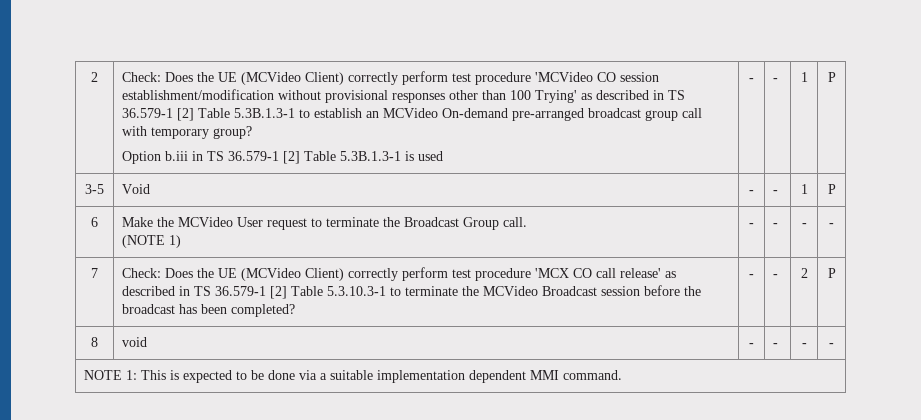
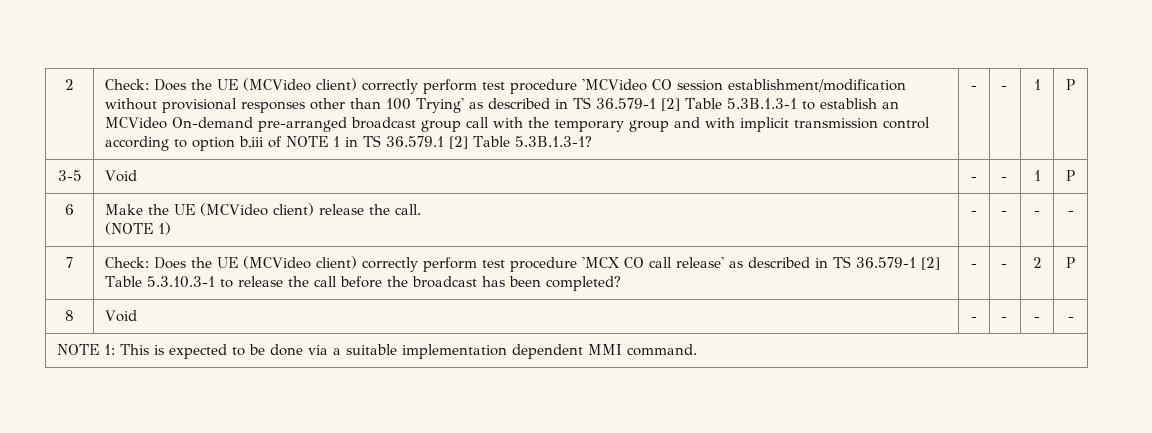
[305,72,345,85] Client) -> [315,78,357,91] client)
[151,126,253,139] [122,151,444,164] temporary group? // Option b.iii in TS 36.579-1 [2] Table 5.3B.1.3-1 is used -> [527,117,930,132] [104,135,592,151] the temporary group and with implicit transmission control according to option b,iii of NOTE 1 in TS 36.579.1 [2] Table 5.3B.1.3-1?
[178,217,500,230] MCVideo User request to terminate the Broadcast Group -> [173,203,390,216] UE (MCVideo client) release the
[305,268,345,281] Client) -> [315,256,357,269] client)
[405,286,641,296] terminate the MCVideo Broadcast session -> [237,276,337,287] release the call
[122,337,148,347] void -> [104,310,137,322] Void

